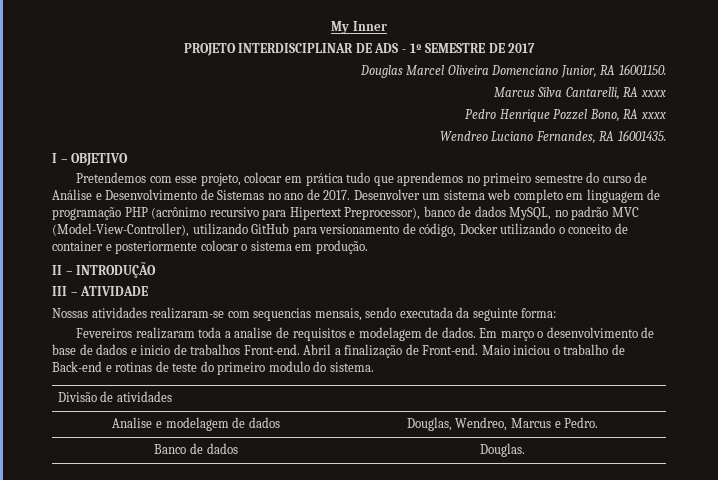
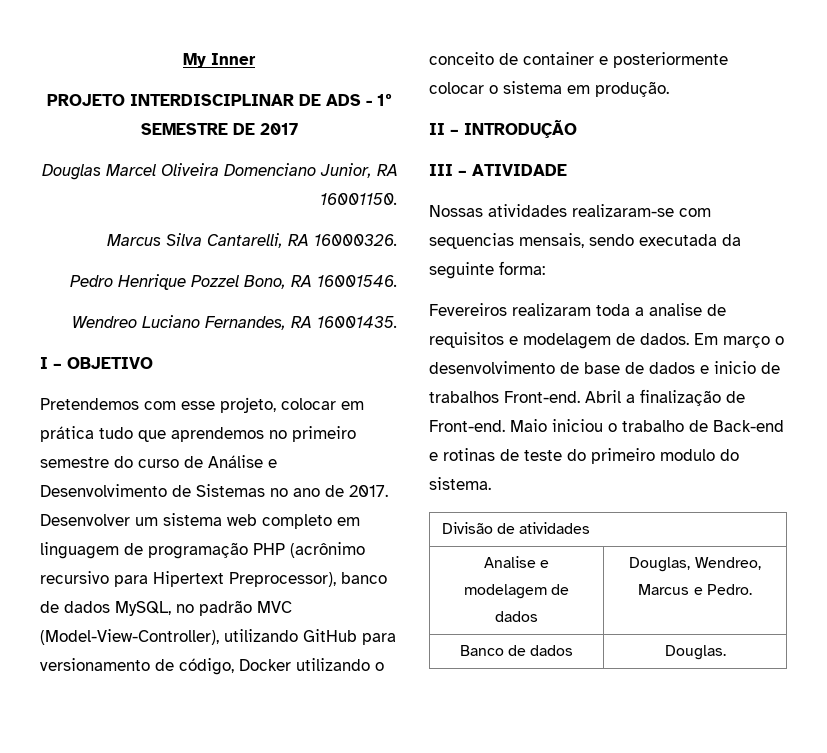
[641,90,666,97] xxxx -> [314,234,398,246] 16000326.
[641,112,666,119] xxxx -> [317,275,398,287] 16001546.

